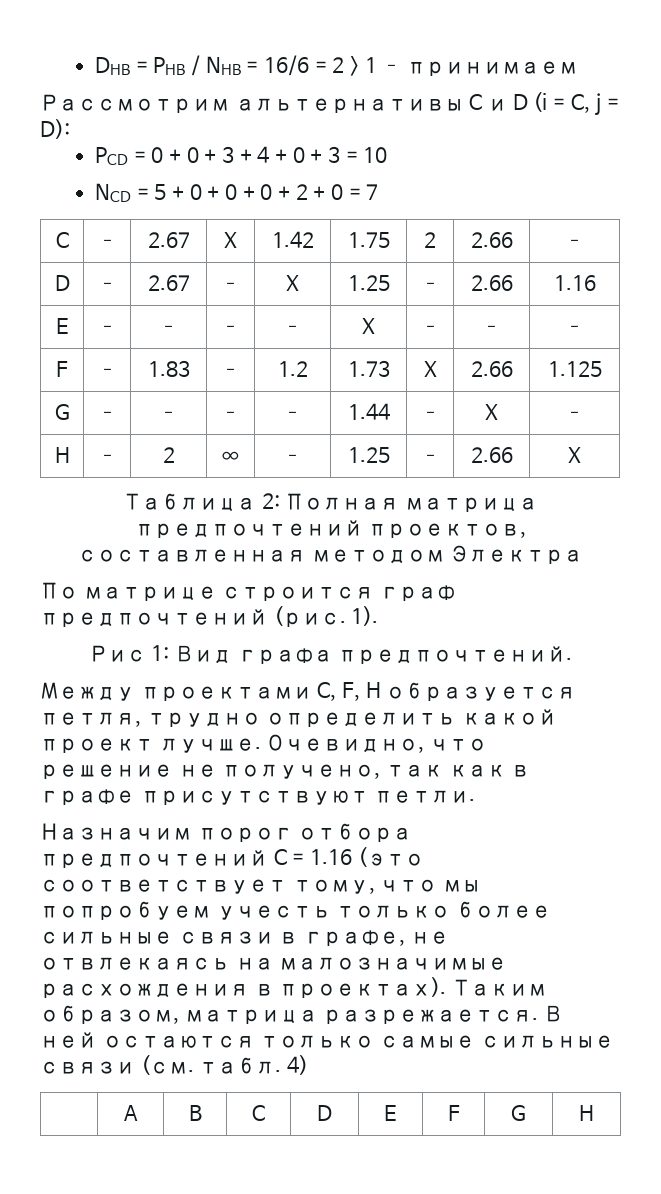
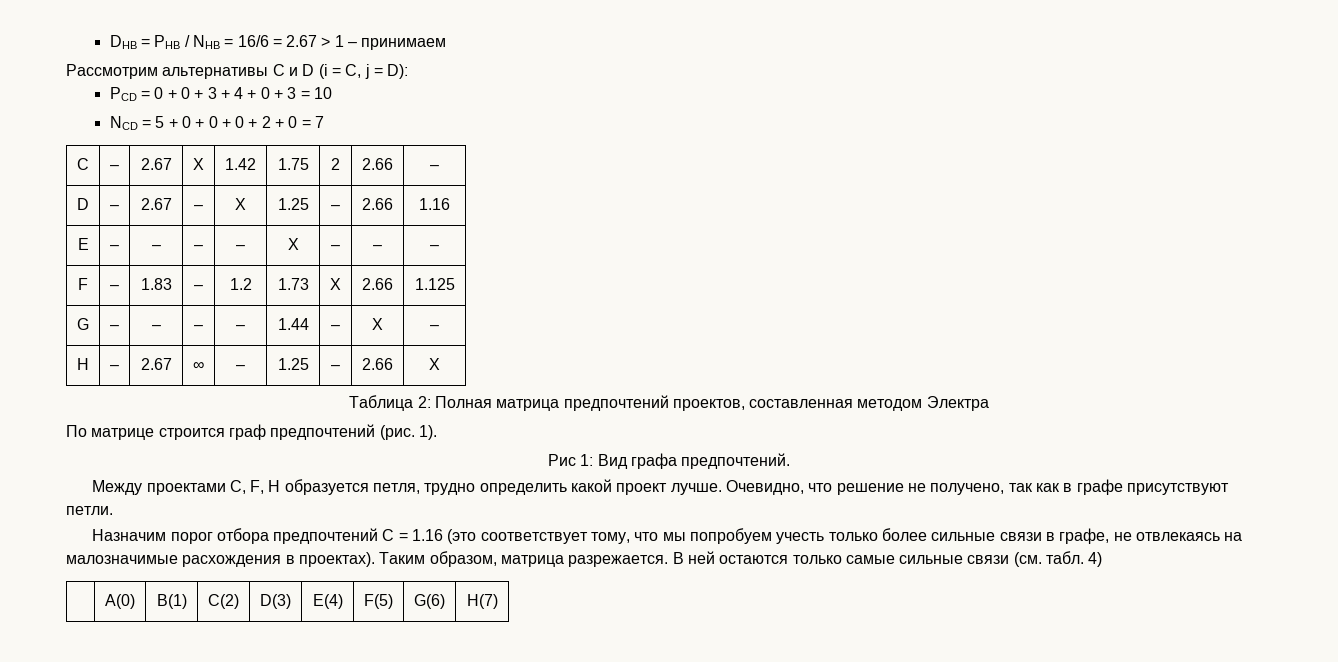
[332,57,345,73] 2 -> [286,35,318,47] 2.67
[162,447,175,463] 2 -> [140,358,172,370] 2.67
[123,1105,138,1121] [188,1105,202,1121] [252,1105,265,1121] [317,1105,332,1121] [384,1105,397,1121] [447,1105,460,1121] [511,1105,526,1121] [579,1105,594,1121] A | B | C | D | E | F | G | H -> [105,594,135,609] [156,594,187,609] [208,594,239,609] [260,594,291,609] [312,594,343,609] [364,594,393,609] [414,594,445,609] [466,594,498,609] A(0) | B(1) | C(2) | D(3) | E(4) | F(5) | G(6) | H(7)

